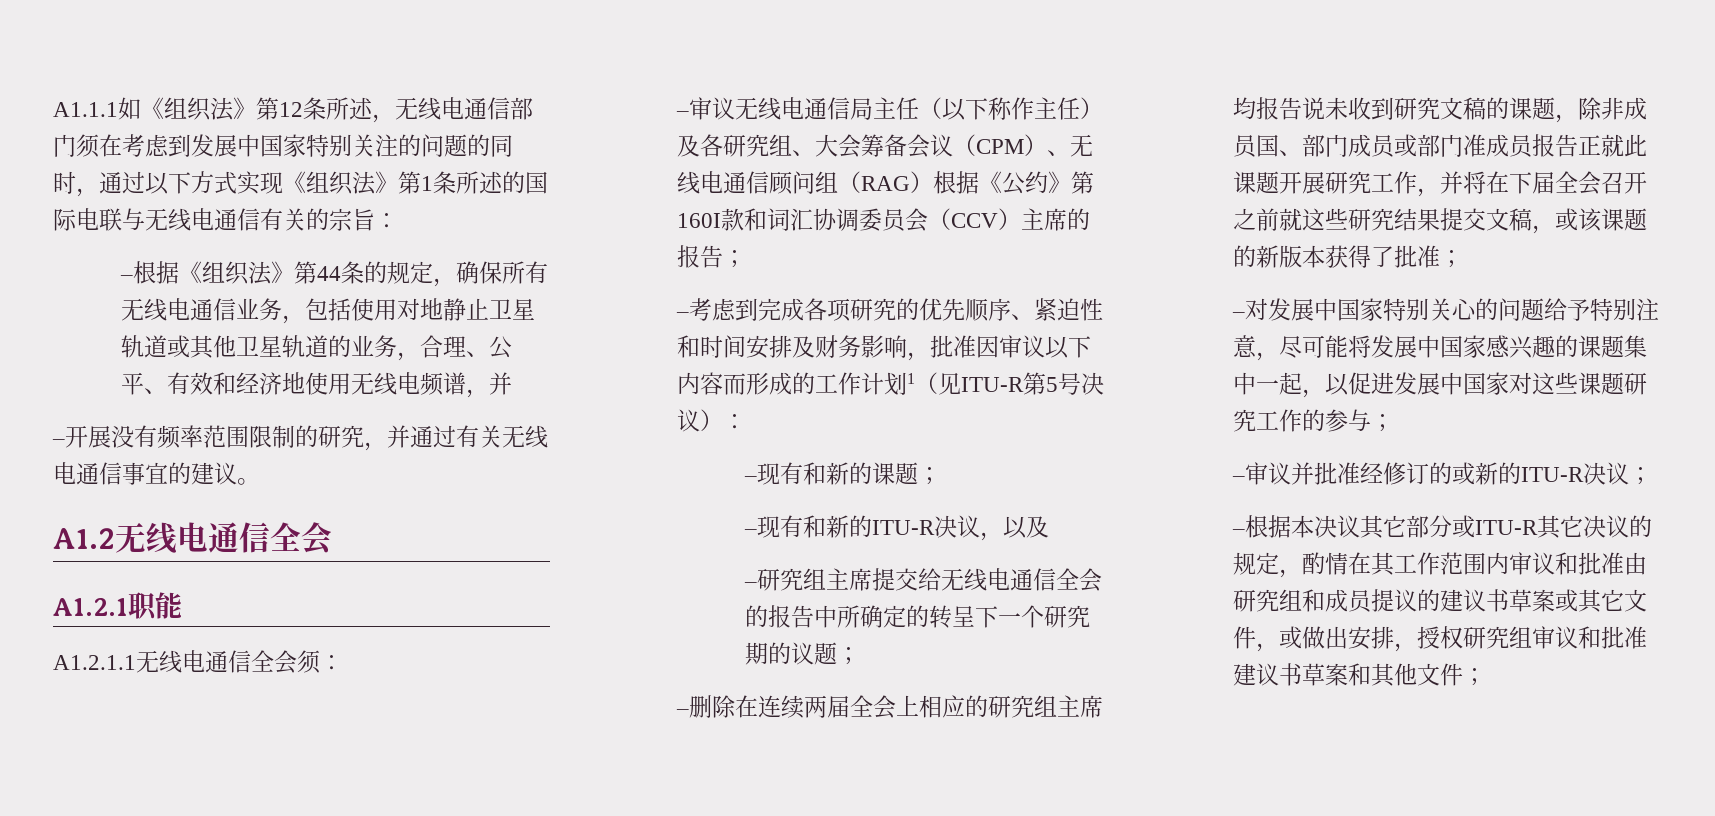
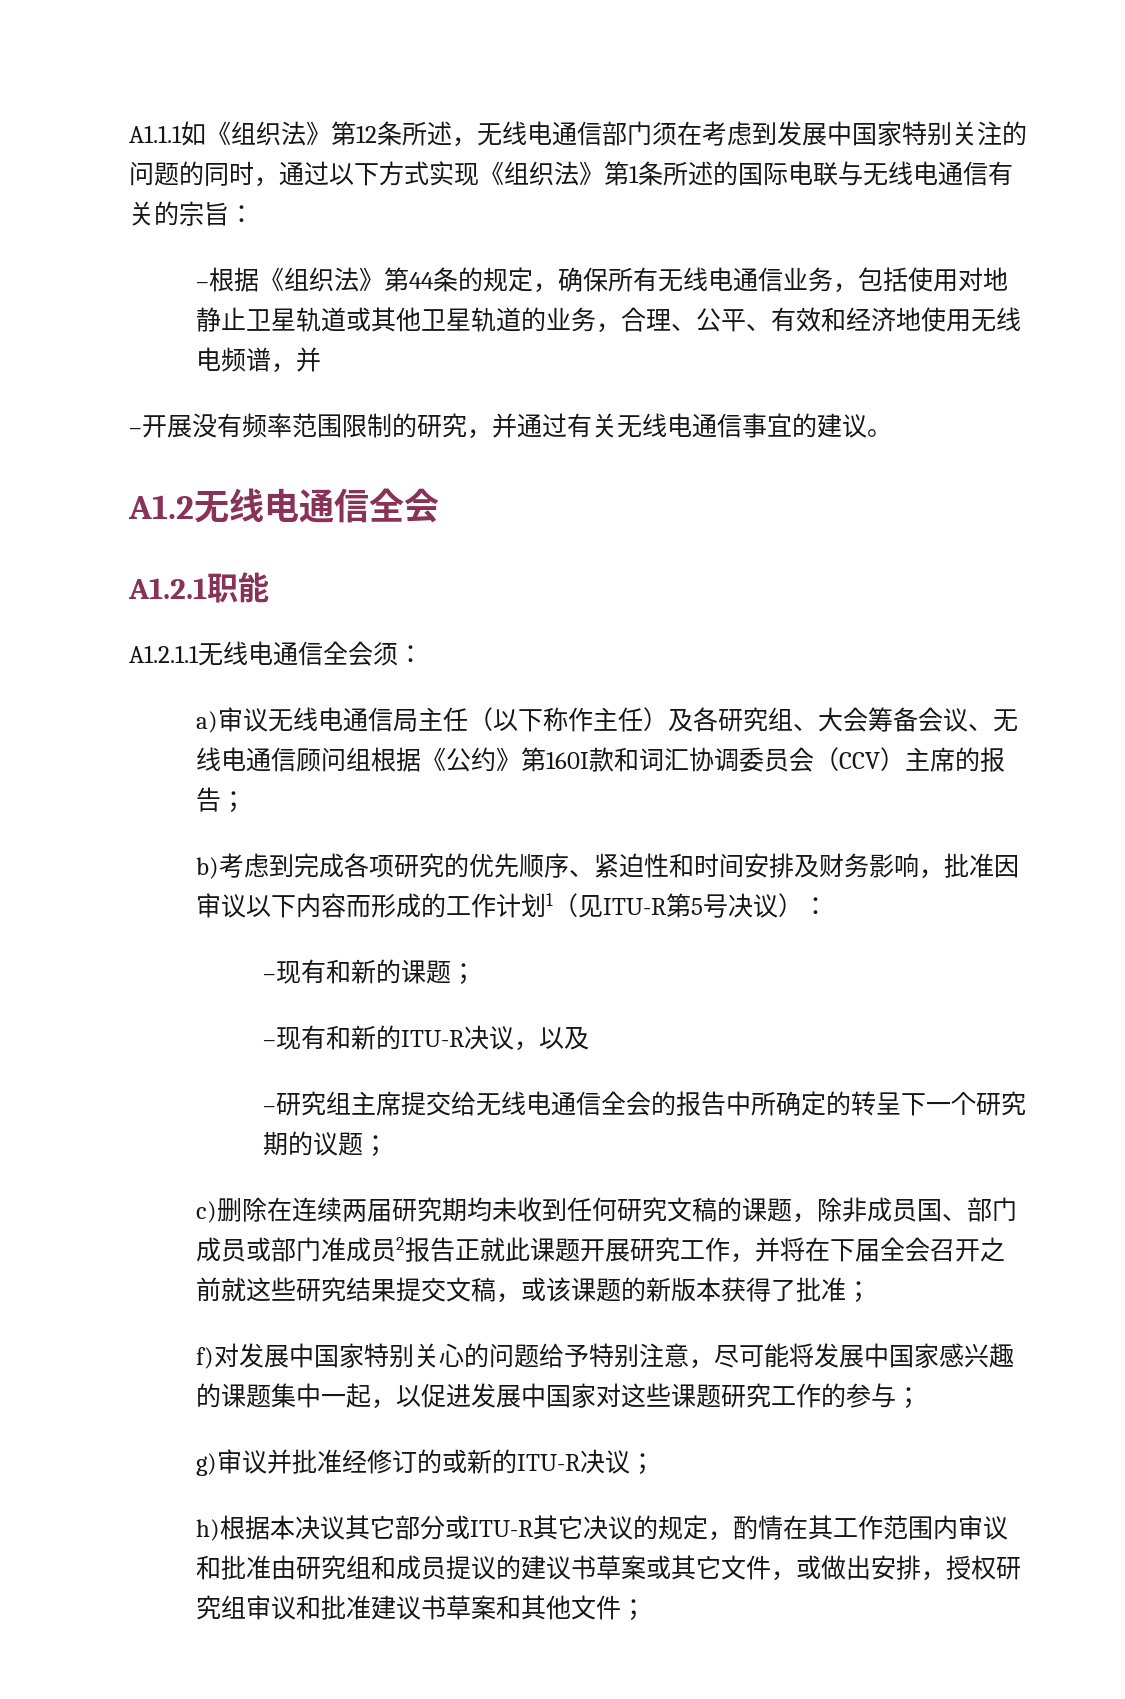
[676,111,690,117] – -> [195,711,218,733] a)
[953,134,1048,156] （CPM） -> (968, 720) none
[838,171,934,193] （RAG） -> (371, 759) none
[676,312,690,318] – -> [195,857,219,879] b)
[676,709,690,715] – -> [195,1201,217,1223] c)
[850,695,1104,719] [1233,97,1395,120] 全会上相应的研究组主席均报告说未收到 -> [391,1197,617,1222] 研究期均未收到任何
(1535, 146) none -> [395,1237,405,1250] 2
[1232,312,1246,318] – -> [195,1347,214,1369] f)
[1232,476,1246,482] – -> [195,1453,217,1476] g)
[1232,529,1246,535] – -> [195,1519,220,1541] h)

